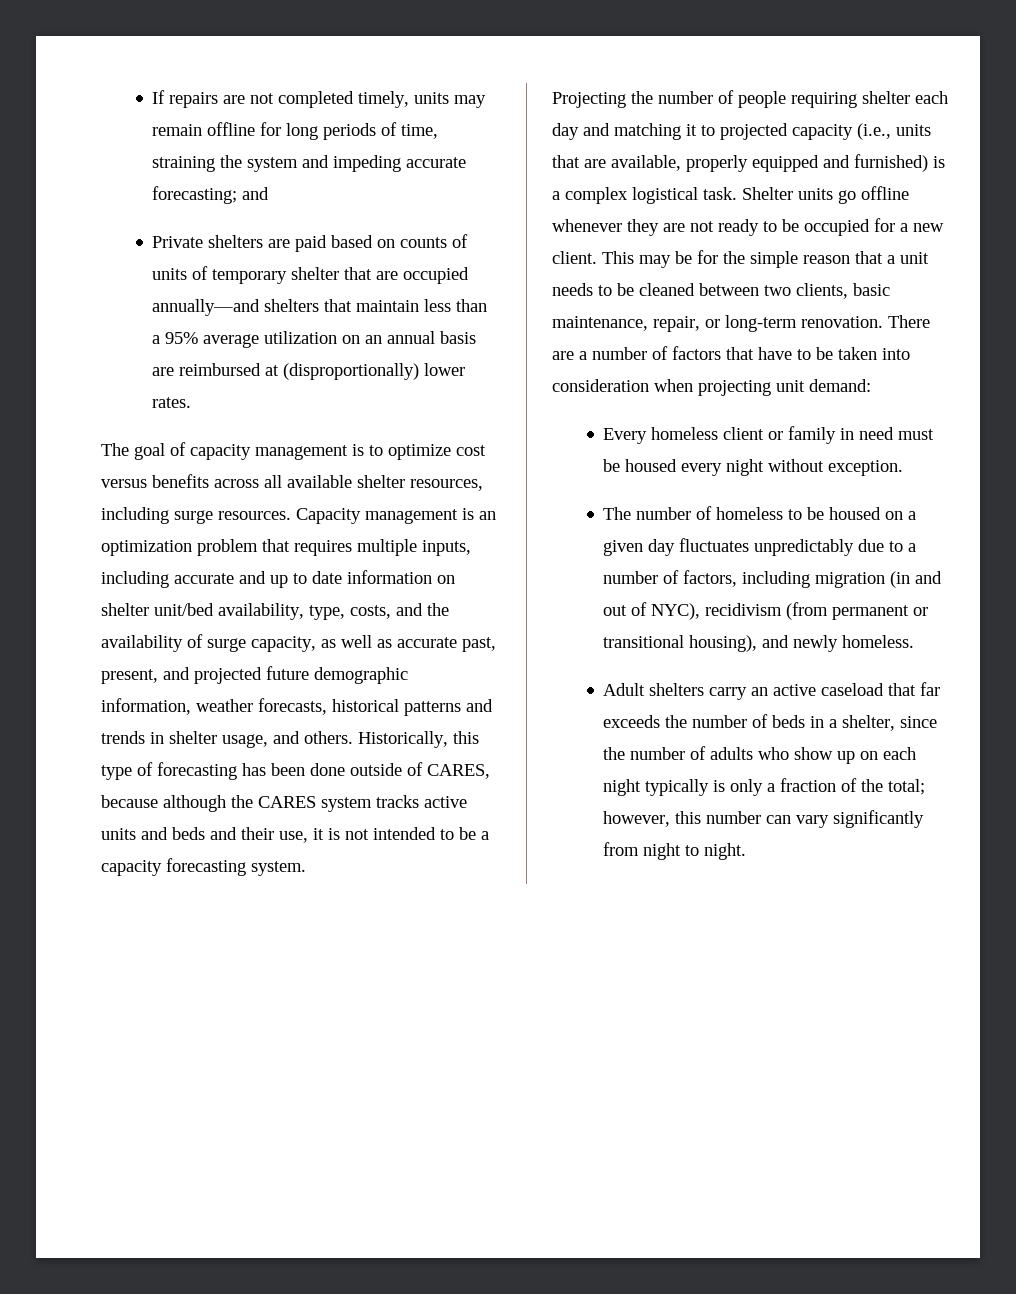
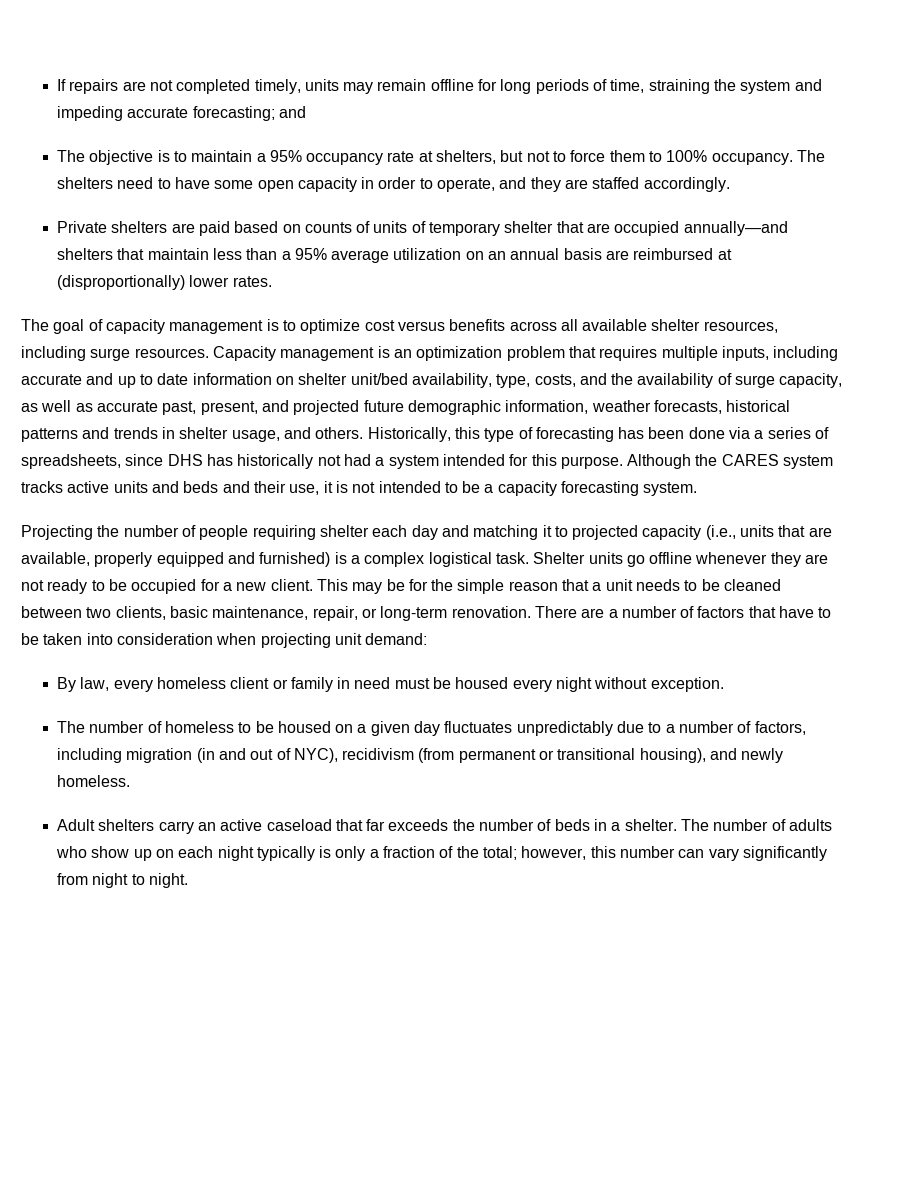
(270, 193) none -> [56,150,826,165] [56,177,730,192] // The objective is to maintain a 95% occupancy rate at shelters, but not to force them to 100% occupancy. The shelters need to have some open capacity in order to operate, and they are staffed accordingly.
[350,762,490,779] [101,795,226,812] outside of CARES, because although -> [729,427,830,439] [21,454,692,469] via a series of spreadsheets, since DHS has historically not had a system intended for this purpose. Although
[603,428,648,444] Every -> [56,677,153,692] By law, every
[842,715,938,731] [603,747,626,760] shelter, since the -> [624,819,710,831] shelter. The

